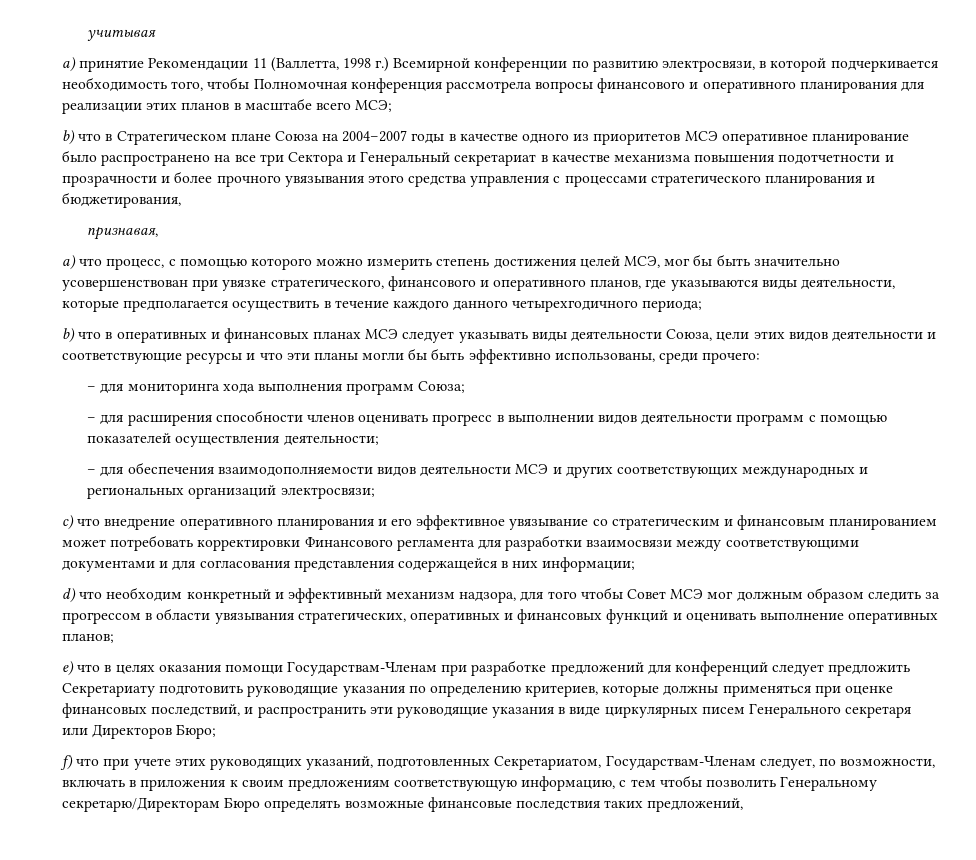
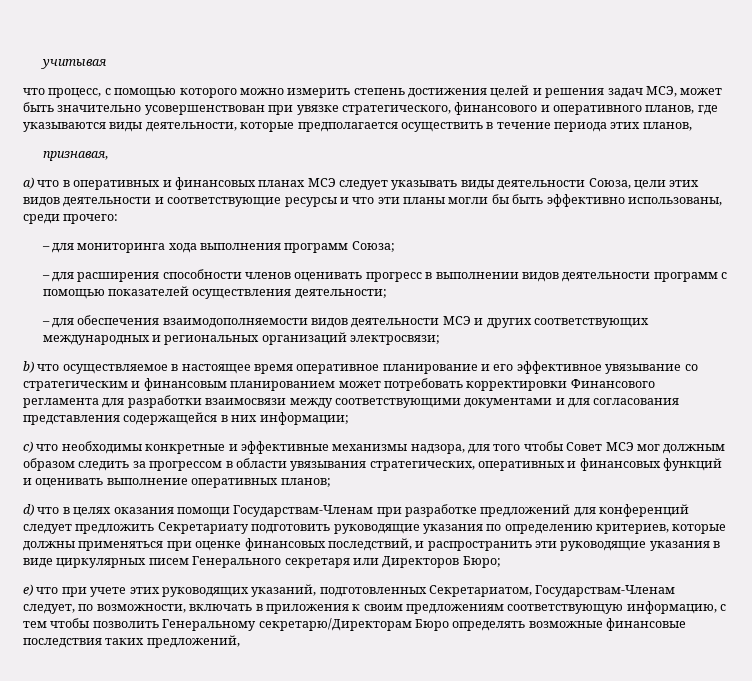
[62,57,938,72] [62,77,925,93] [62,98,393,114] [62,130,909,145] [62,150,894,166] [62,171,876,187] [62,192,181,208] [87,227,159,240] [62,255,76,270] а) принятие Рекомендации 11 (Валлетта, 1998 г.) Всемирной конференции по развитию электросвязи, в которой подчеркивается необходимость того, чтобы Полномочная конференция рассмотрела вопросы финансового и оперативного планирования для реализации этих планов в масштабе всего МСЭ; // b) что в Стратегическом плане Союза на 2004–2007 годы в качестве одного из приоритетов МСЭ оперативное планирование было распространено на все три Сектора и Генеральный секретариат в качестве механизма повышения подотчетности и прозрачности и более прочного увязывания этого средства управления с процессами стратегического планирования и бюджетирования, // признавая, // а) -> (107, 64) none
[624,254,713,268] МСЭ, мог бы -> [532,86,723,98] и решения задач МСЭ, может
[392,300,703,312] [62,328,75,343] каждого данного четырехгодичного периода; // b) -> [554,122,692,132] [42,151,108,161] [23,177,34,189] периода этих планов, // признавая, // a)
[62,515,374,530] с) что внедрение оперативного планирования -> [23,361,478,374] b) что осуществляемое в настоящее время оперативное планирование
[62,587,456,603] d) что необходим конкретный и эффективный механизм -> [23,441,408,454] с) что необходимы конкретные и эффективные механизмы
[62,661,74,676] e) -> [23,504,34,516] d)
[60,755,73,770] f) -> [23,584,33,596] e)

